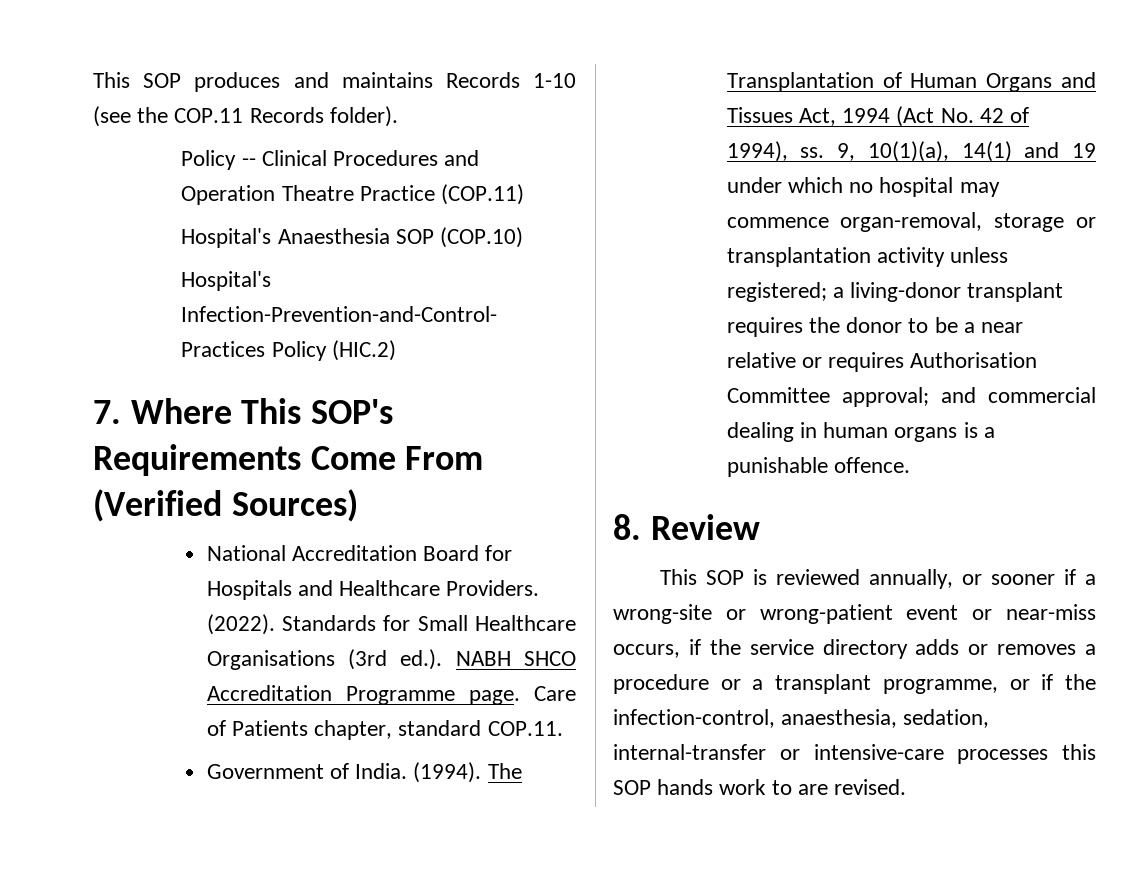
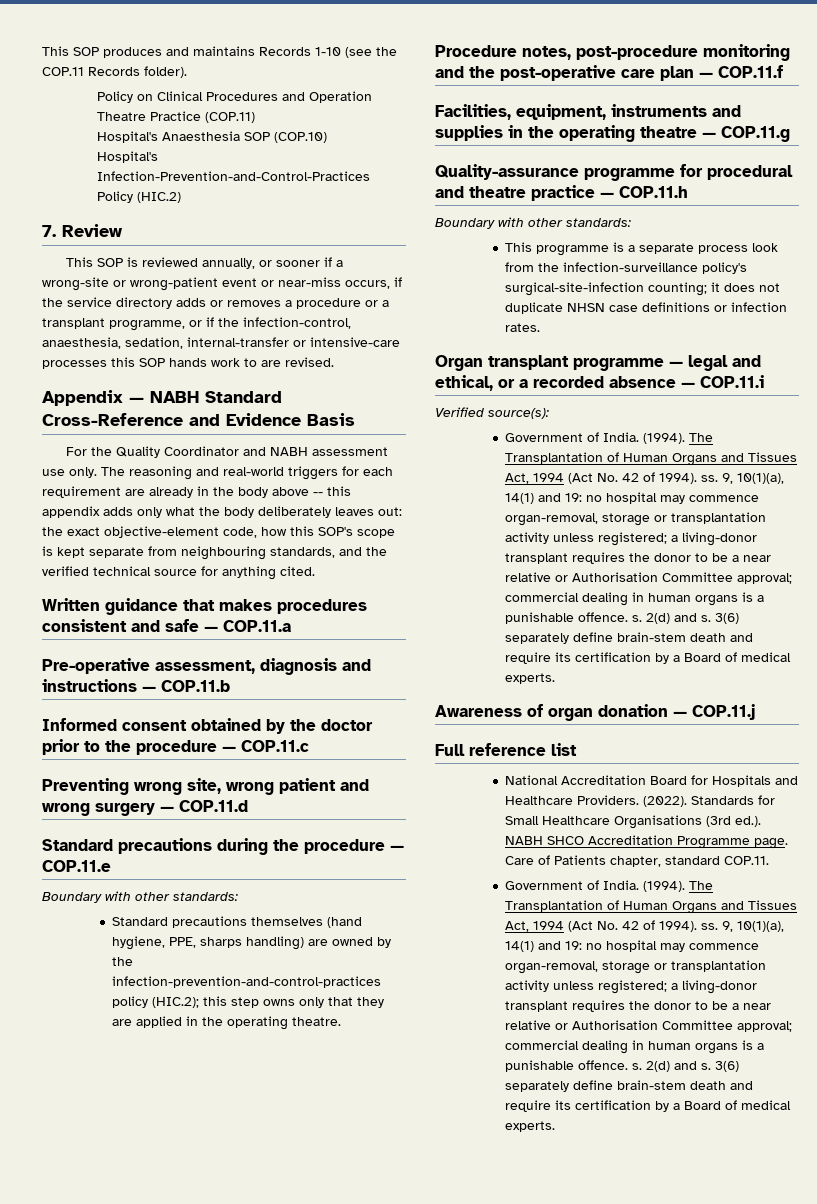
[241,158,256,166] -- -> [136,94,153,101] on
[130,398,394,424] [93,444,484,476] [93,489,358,522] [206,545,513,561] [206,580,540,600] [206,614,576,635] [206,649,576,670] [206,685,576,705] [206,720,563,740] [206,762,522,783] [726,72,1096,92] [726,106,1029,127] [726,141,1096,162] [726,177,1000,197] [726,212,1096,232] [726,247,1009,267] [726,282,1064,302] [726,317,1023,337] [726,352,1038,372] [726,387,1096,407] [726,422,995,442] [726,457,910,477] [613,514,641,540] Where This SOP's Requirements Come From (Verified Sources) // National Accreditation Board for Hospitals and Healthcare Providers. (2022). Standards for Small Healthcare Organisations (3rd ed.). NABH SHCO Accreditation Programme page. Care of Patients chapter, standard COP.11. // Government of India. (1994). The Transplantation of Human Organs and Tissues Act, 1994 (Act No. 42 of 1994), ss. 9, 10(1)(a), 14(1) and 19 under which no hospital may commence organ-removal, storage or transplantation activity unless registered; a living-donor transplant requires the donor to be a near relative or requires Authorisation Committee approval; and commercial dealing in human organs is a punishable offence. // 8. -> (56, 231) none
(907, 787) none -> [42,390,282,406] [42,413,355,426] [65,446,388,458] [42,466,393,480] [42,486,351,498] [42,506,402,518] [42,526,395,538] [42,546,387,560] [42,566,315,580] [42,598,367,615] [42,619,291,632] [42,658,371,675] [42,679,230,692] [42,718,373,734] [42,739,309,755] [42,778,369,795] [42,800,248,816] [42,838,404,855] [42,860,111,872] [42,891,238,903] [112,916,363,928] [112,936,392,950] [112,957,134,966] [112,976,382,988] [112,996,385,1008] [112,1016,342,1030] [435,44,790,61] [435,65,783,81] [435,104,741,120] [435,125,790,142] [435,164,793,181] [435,185,688,201] [435,217,631,229] [505,242,779,256] [505,262,748,274] [505,282,781,296] [505,302,788,314] [505,323,541,332] [435,355,761,371] [435,375,764,391] [435,407,549,419] [505,432,714,444] [505,452,798,466] [505,472,785,484] [505,492,760,504] [505,512,767,526] [505,532,758,546] [505,552,772,564] [505,572,793,584] [505,592,765,606] [505,612,740,624] [505,632,754,644] [505,652,792,664] [505,673,556,684] [435,704,755,721] [435,743,577,756] [505,775,799,787] [505,795,776,807] [505,815,762,829] [505,835,789,849] [505,855,770,867] [505,880,714,892] [505,900,798,914] [505,920,785,932] [505,940,760,952] [505,960,767,974] [505,980,758,994] [505,1000,772,1012] [505,1020,793,1032] [505,1040,765,1054] [505,1060,740,1072] [505,1080,754,1092] [505,1100,792,1112] [505,1121,556,1132] // Appendix — NABH Standard Cross-Reference and Evidence Basis // For the Quality Coordinator and NABH assessment use only. The reasoning and real-world triggers for each requirement are already in the body above -- this appendix adds only what the body deliberately leaves out: the exact objective-element code, how this SOP's scope is kept separate from neighbouring standards, and the verified technical source for anything cited. // Written guidance that makes procedures consistent and safe — COP.11.a // Pre-operative assessment, diagnosis and instructions — COP.11.b // Informed consent obtained by the doctor prior to the procedure — COP.11.c // Preventing wrong site, wrong patient and wrong surgery — COP.11.d // Standard precautions during the procedure — COP.11.e // Boundary with other standards: // Standard precautions themselves (hand hygiene, PPE, sharps handling) are owned by the infection-prevention-and-control-practices policy (HIC.2); this step owns only that they are applied in the operating theatre. // Procedure notes, post-procedure monitoring and the post-operative care plan — COP.11.f // Facilities, equipment, instruments and supplies in the operating theatre — COP.11.g // Quality-assurance programme for procedural and theatre practice — COP.11.h // Boundary with other standards: // This programme is a separate process look from the infection-surveillance policy's surgical-site-infection counting; it does not duplicate NHSN case definitions or infection rates. // Organ transplant programme — legal and ethical, or a recorded absence — COP.11.i // Verified source(s): // Government of India. (1994). The Transplantation of Human Organs and Tissues Act, 1994 (Act No. 42 of 1994). ss. 9, 10(1)(a), 14(1) and 19: no hospital may commence organ-removal, storage or transplantation activity unless registered; a living-donor transplant requires the donor to be a near relative or Authorisation Committee approval; commercial dealing in human organs is a punishable offence. s. 2(d) and s. 3(6) separately define brain-stem death and require its certification by a Board of medical experts. // Awareness of organ donation — COP.11.j // Full reference list // National Accreditation Board for Hospitals and Healthcare Providers. (2022). Standards for Small Healthcare Organisations (3rd ed.). NABH SHCO Accreditation Programme page. Care of Patients chapter, standard COP.11. // Government of India. (1994). The Transplantation of Human Organs and Tissues Act, 1994 (Act No. 42 of 1994). ss. 9, 10(1)(a), 14(1) and 19: no hospital may commence organ-removal, storage or transplantation activity unless registered; a living-donor transplant requires the donor to be a near relative or Authorisation Committee approval; commercial dealing in human organs is a punishable offence. s. 2(d) and s. 3(6) separately define brain-stem death and require its certification by a Board of medical experts.

